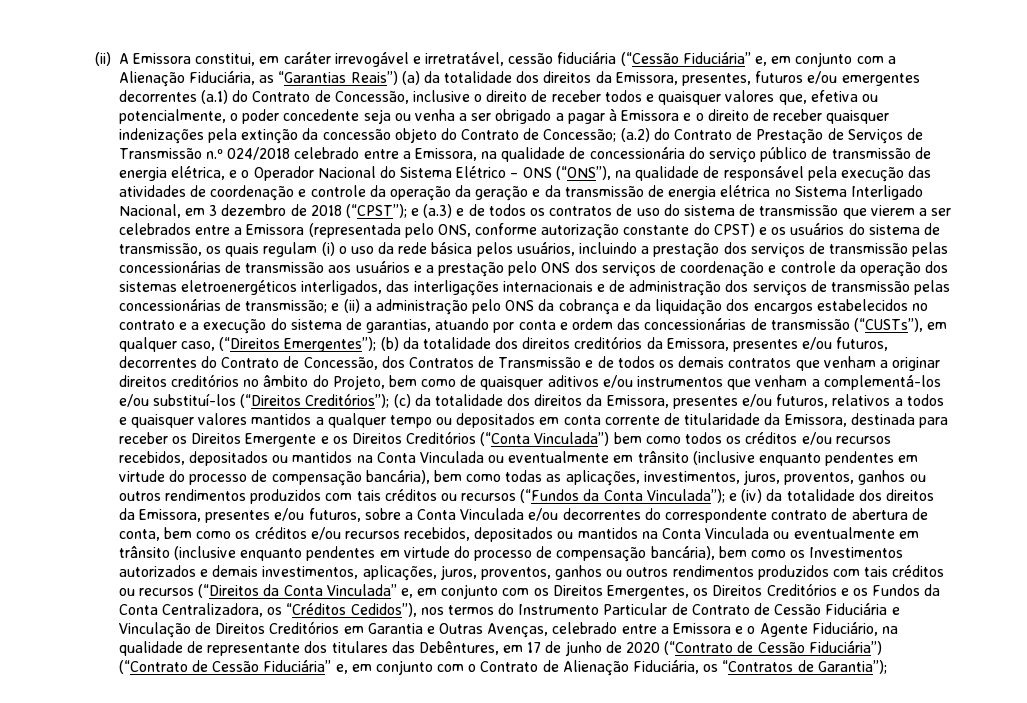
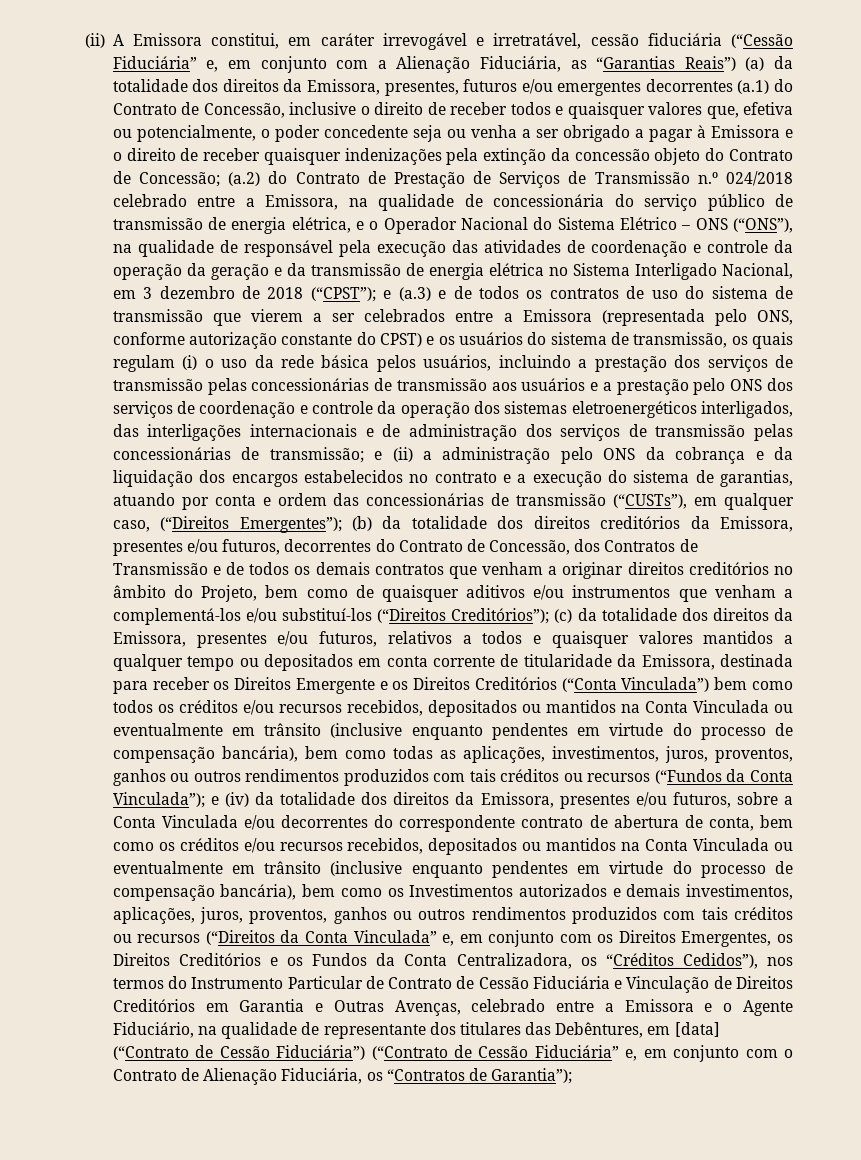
[527,641,661,656] 17 de junho de 2020 -> [674,1022,720,1037] [data]

